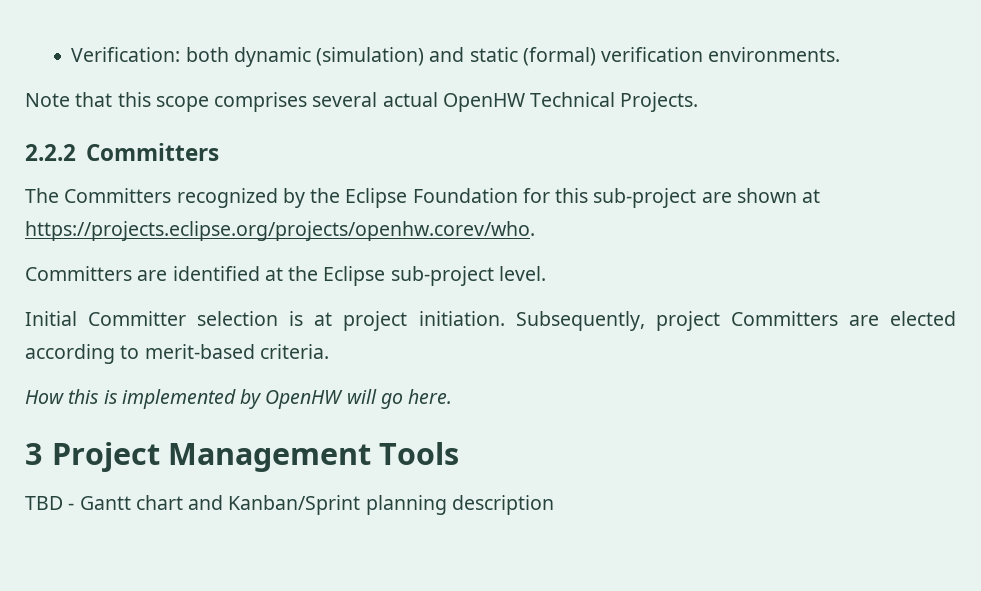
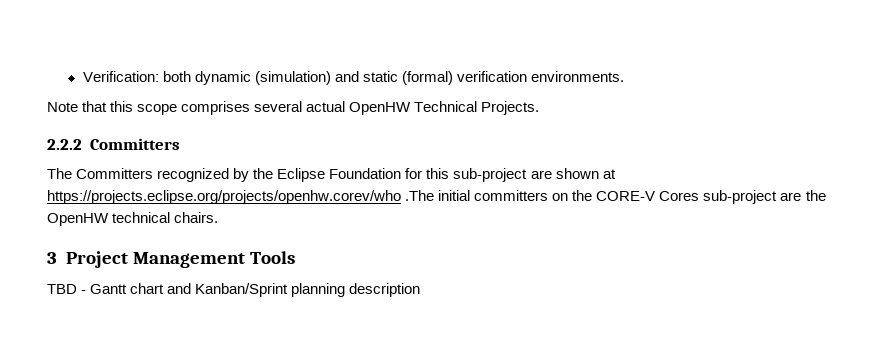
[25,221,535,241] [25,266,546,286] [25,311,957,331] [25,344,329,364] [25,389,453,409] https://projects.eclipse.org/projects/openhw.corev/who. // Committers are identified at the Eclipse sub-project level. // Initial Committer selection is at project initiation. Subsequently, project Committers are elected according to merit-based criteria. // How this is implemented by OpenHW will go here. -> [47,190,826,204] [47,212,219,226] https://projects.eclipse.org/projects/openhw.corev/who .The initial committers on the CORE-V Cores sub-project are the OpenHW technical chairs.

